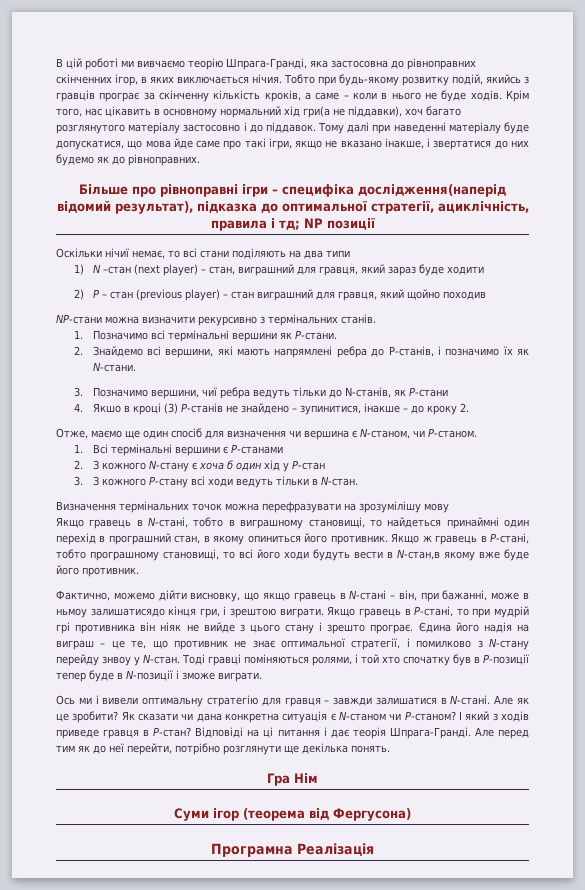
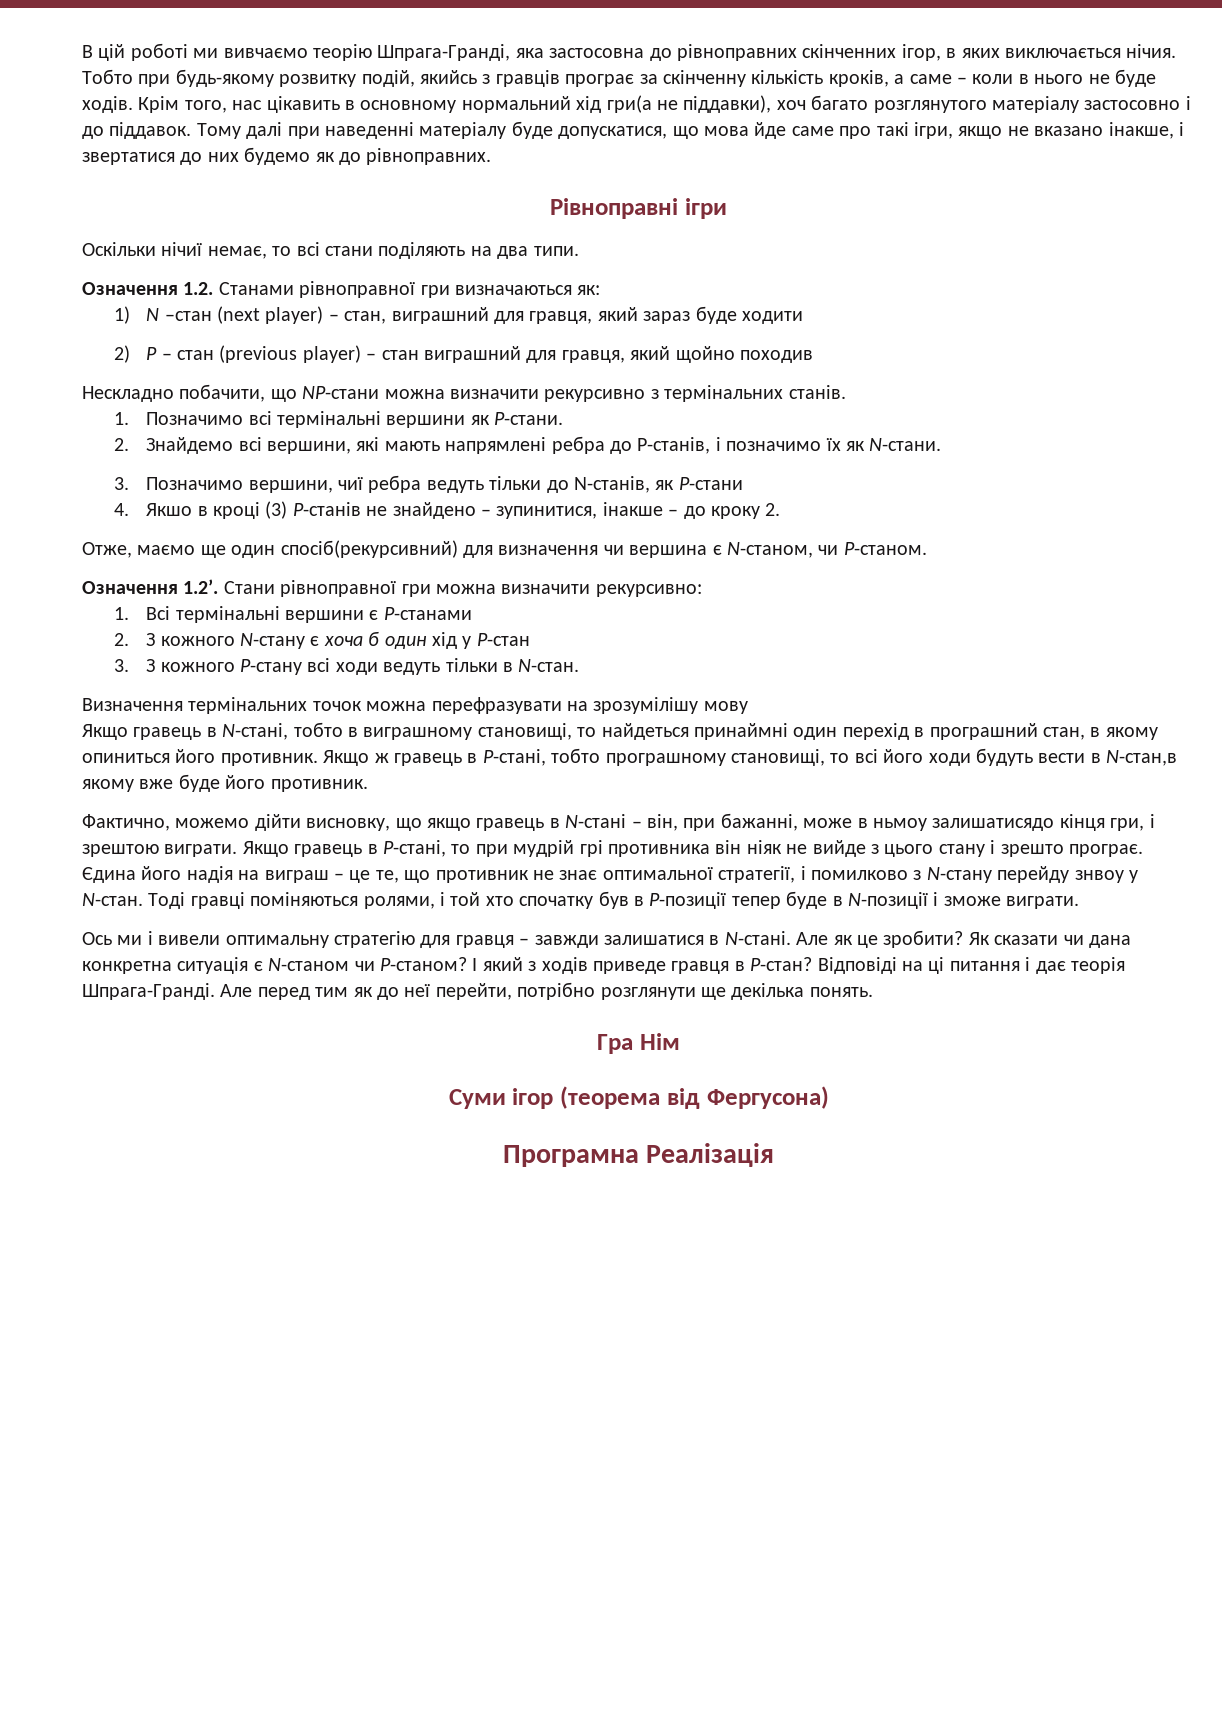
[79,184,506,197] [56,200,529,214] [210,217,375,231] Більше про рівноправні ігри – специфіка дослідження(наперід відомий результат), підказка до оптимальної стратегії, ациклічність, правила і тд; NP позиції -> [550,198,727,219] Рівноправні ігри
[326,250,350,257] типи -> [533,246,579,256] [82,281,601,298] типи. // Означення 1.2. Станами рівноправної гри визначаються як:
(486, 295) none -> [82,384,297,402] Нескладно побачити, що
[171,428,202,438] спосіб -> [280,540,458,558] спосіб(рекурсивний)
(477, 433) none -> [82,579,702,597] // Означення 1.2’. Стани рівноправної гри можна визначити рекурсивно:

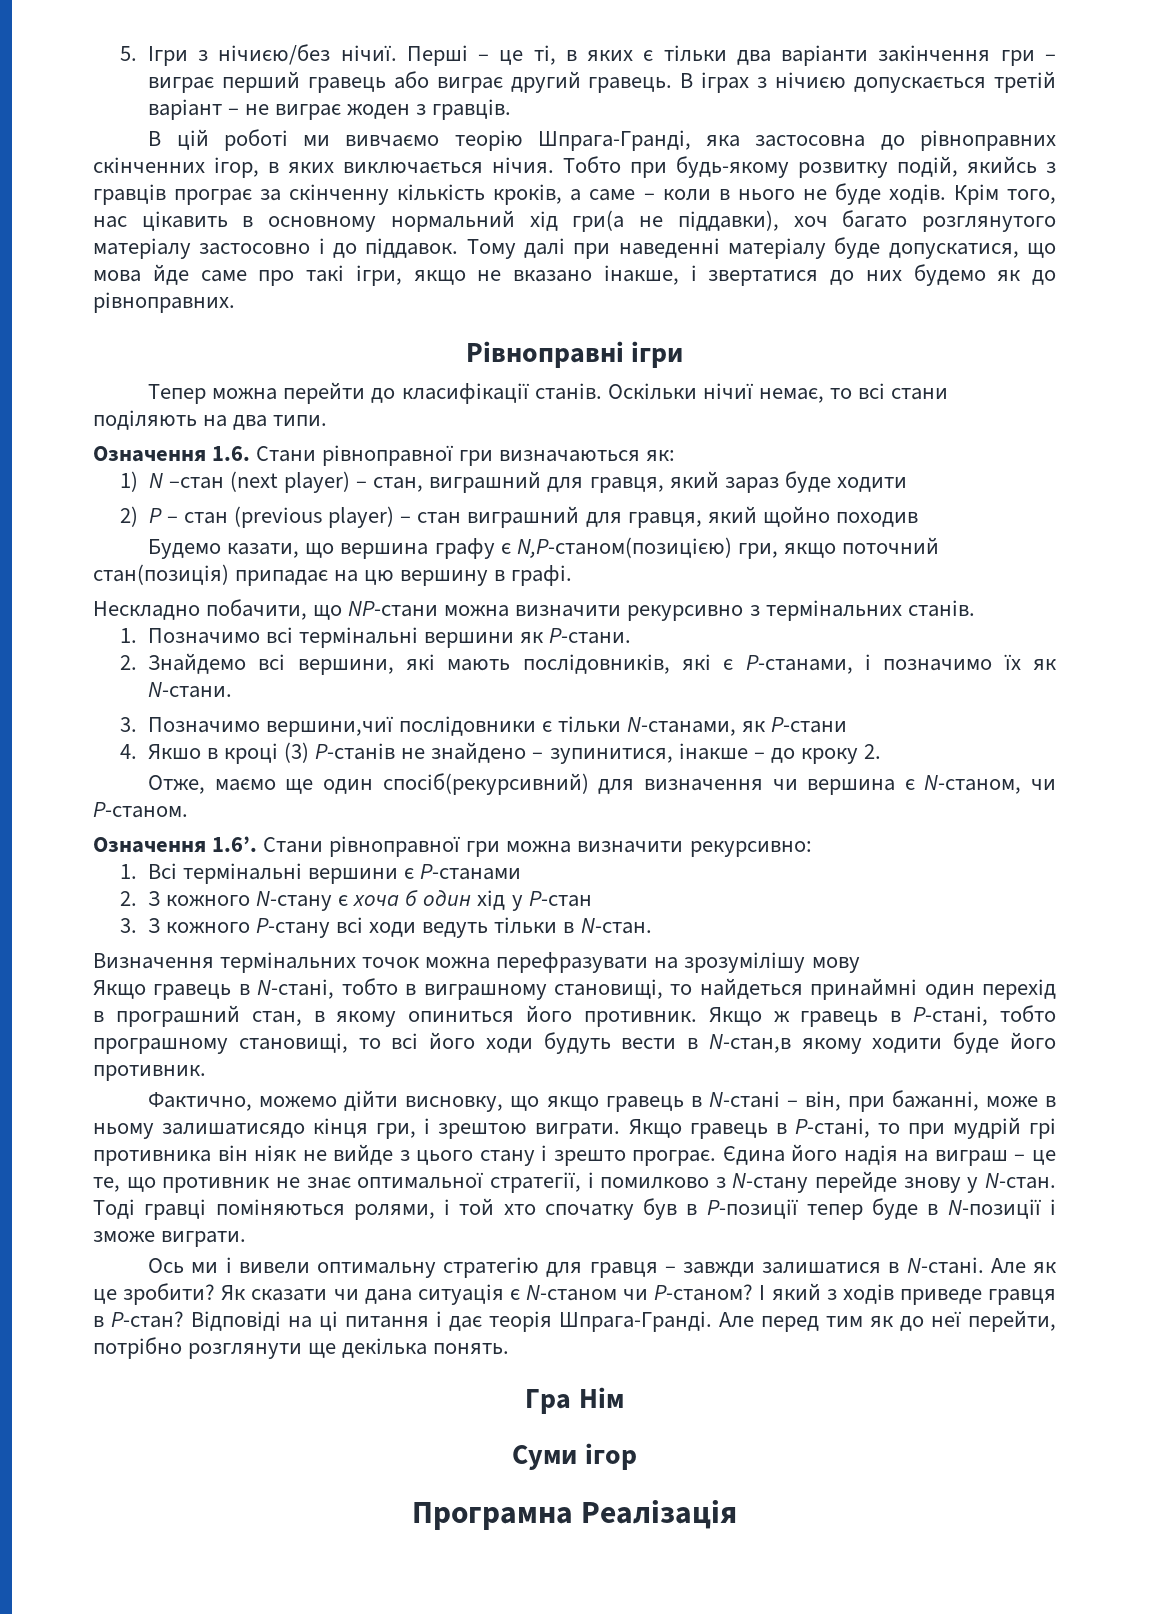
(82, 51) none -> [119,44,1056,66] [147,71,1057,93] [147,99,512,120] 5. Ігри з нічиєю/без нічиї. Перші – це ті, в яких є тільки два варіанти закінчення гри – виграє перший гравець або виграє другий гравець. В іграх з нічиєю допускається третій варіант – не виграє жоден з гравців. //
(727, 208) none -> [148,382,602,404] Тепер можна перейти до класифікації станів.
[183,282,294,295] 1.2. Станами -> [212,446,317,462] 1.6. Стани
(814, 356) none -> [148,537,939,559] [93,564,573,586] // Будемо казати, що вершина графу є N,P-станом(позицією) гри, якщо поточний стан(позиція) припадає на цю вершину в графі.
[445,436,711,454] напрямлені ребра до P-станів, -> [522,654,853,674] послідовників, які є P-станами,
[248,475,651,493] вершини, чиї ребра ведуть тільки до N-станів, -> [266,716,737,737] вершини,чиї послідовники є тільки N-станами,
[183,579,219,594] 1.2’. -> [212,836,258,852] 1.6’.
[139,779,174,789] вже -> [872,1038,943,1053] ходити
[872,818,927,831] ньмоу -> [93,1123,154,1139] ньому
[997,866,1124,883] перейду знвоу -> [815,1171,961,1193] перейде знову
[82,961,172,974] конкретна -> (412, 1296) none
[560,1086,829,1109] (теорема від Фергусона) -> (637, 1456) none

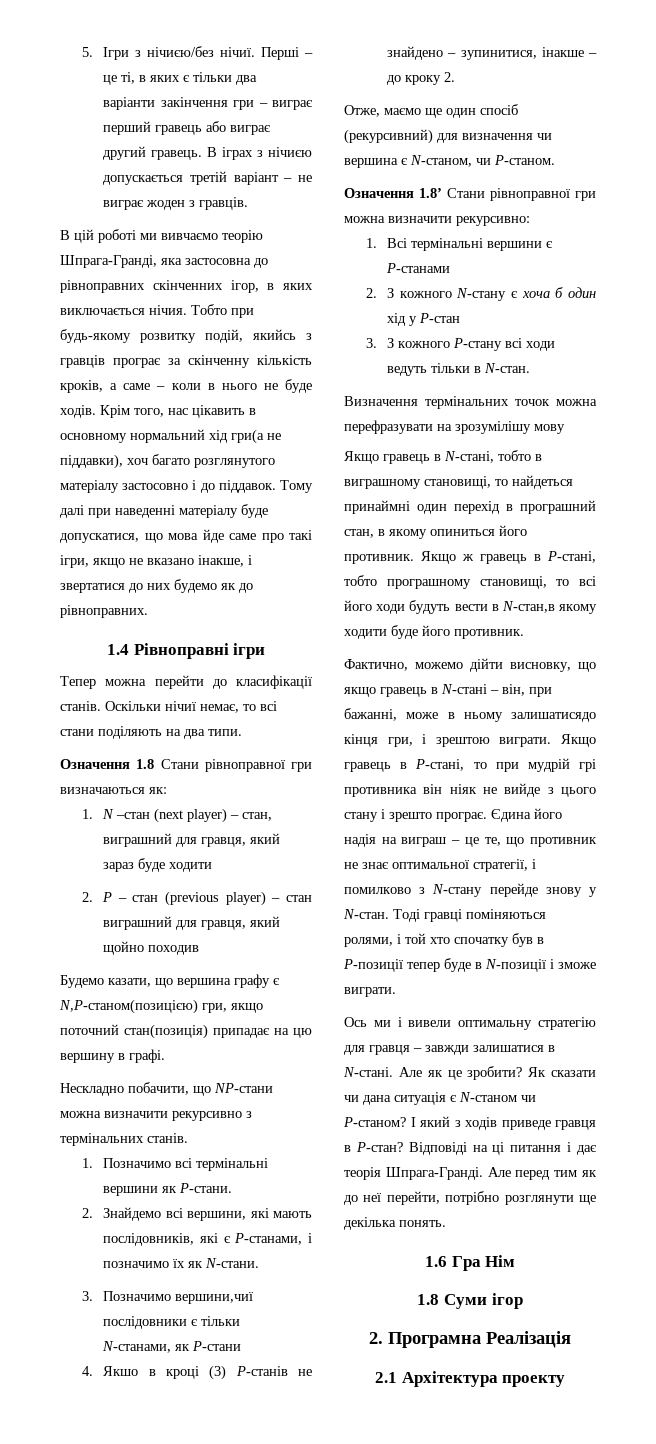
(235, 302) none -> [106,644,129,655] 1.4
[212,446,251,461] 1.6. -> [136,759,155,769] 1.8
[119,471,138,492] 1) -> [81,809,93,819] 1.
[119,506,138,527] 2) -> [81,892,93,902] 2.
[382,773,589,795] спосіб(рекурсивний) -> [480,104,518,115] [344,129,433,144] спосіб (рекурсивний)
[212,836,258,852] 1.6’. -> [419,188,442,198] 1.8’
(510, 1348) none -> [424,1256,447,1267] 1.6
(624, 1397) none -> [417,1294,440,1305] 1.8
(637, 1456) none -> [369,1332,383,1344] 2.
(738, 1514) none -> [374,1371,566,1387] // 2.1 Архітектура проекту

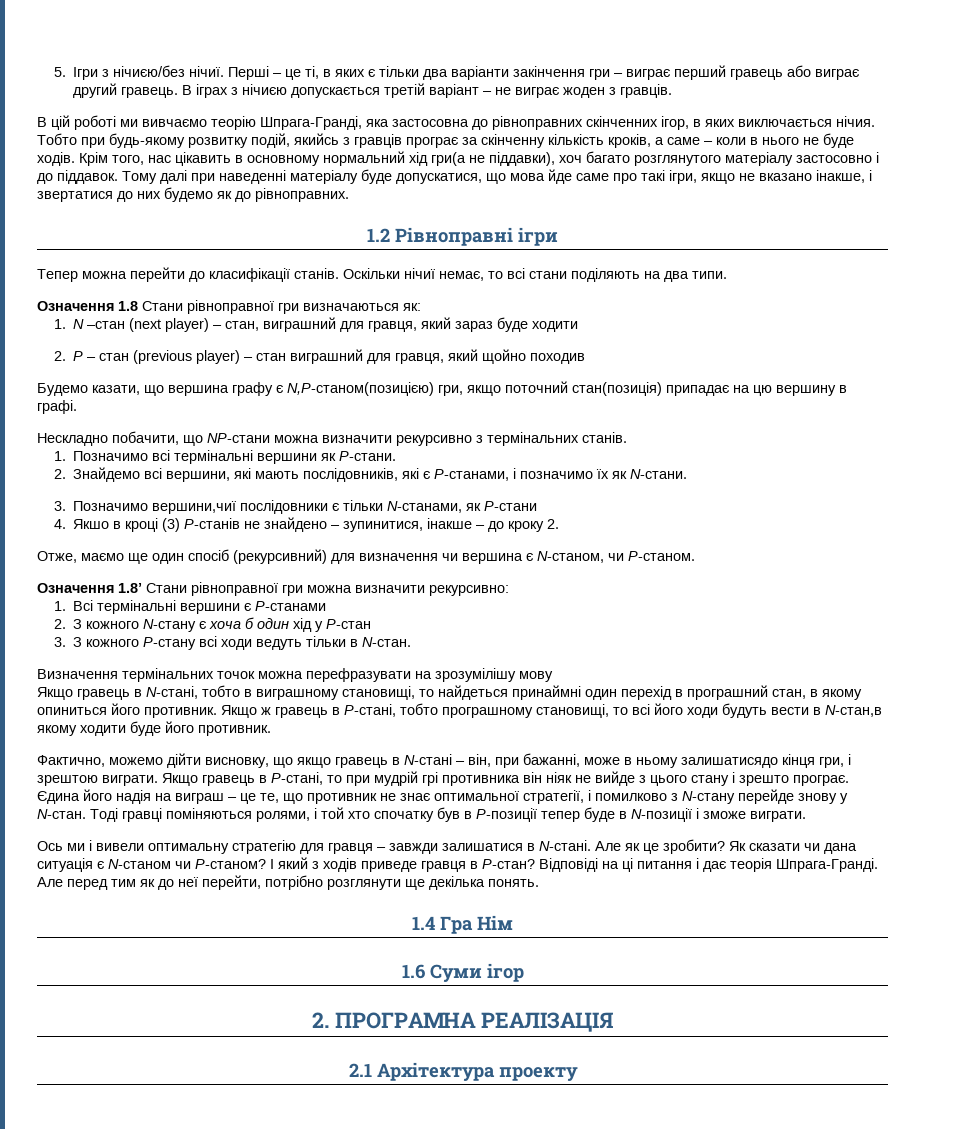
[106,644,129,655] 1.4 -> [367,228,390,242] 1.2
[424,1256,447,1267] 1.6 -> [412,916,435,930] 1.4
[417,1294,440,1305] 1.8 -> [401,964,425,979] 1.6
[388,1331,571,1348] Програмна Реалізація -> [335,1012,613,1032] ПРОГРАМНА РЕАЛІЗАЦІЯ

